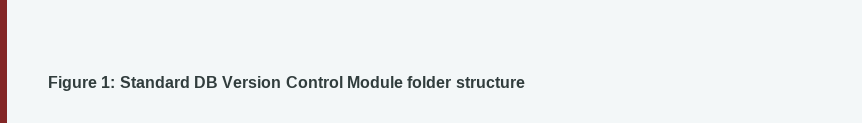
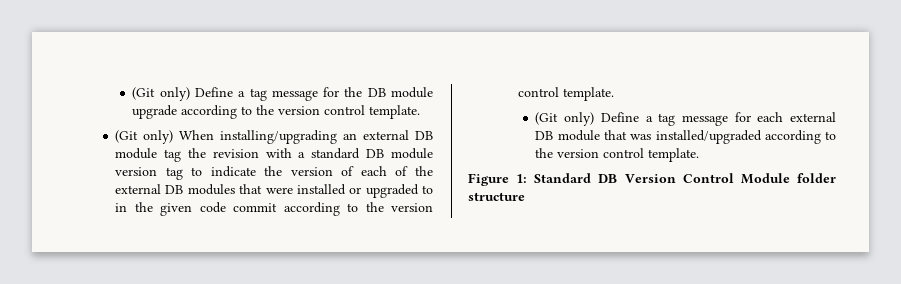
(48, 83) none -> [132,87,434,101] [132,105,421,119] [115,130,433,144] [115,148,434,162] [115,166,433,180] [115,184,434,198] [115,202,434,216] [518,87,615,101] [535,112,836,126] [535,130,836,144] [535,148,700,162] (Git only) Define a tag message for the DB module upgrade according to the version control template. // (Git only) When installing/upgrading an external DB module tag the revision with a standard DB module version tag to indicate the version of each of the external DB modules that were installed or upgraded to in the given code commit according to the version control template. // (Git only) Define a tag message for each external DB module that was installed/upgraded according to the version control template. //

